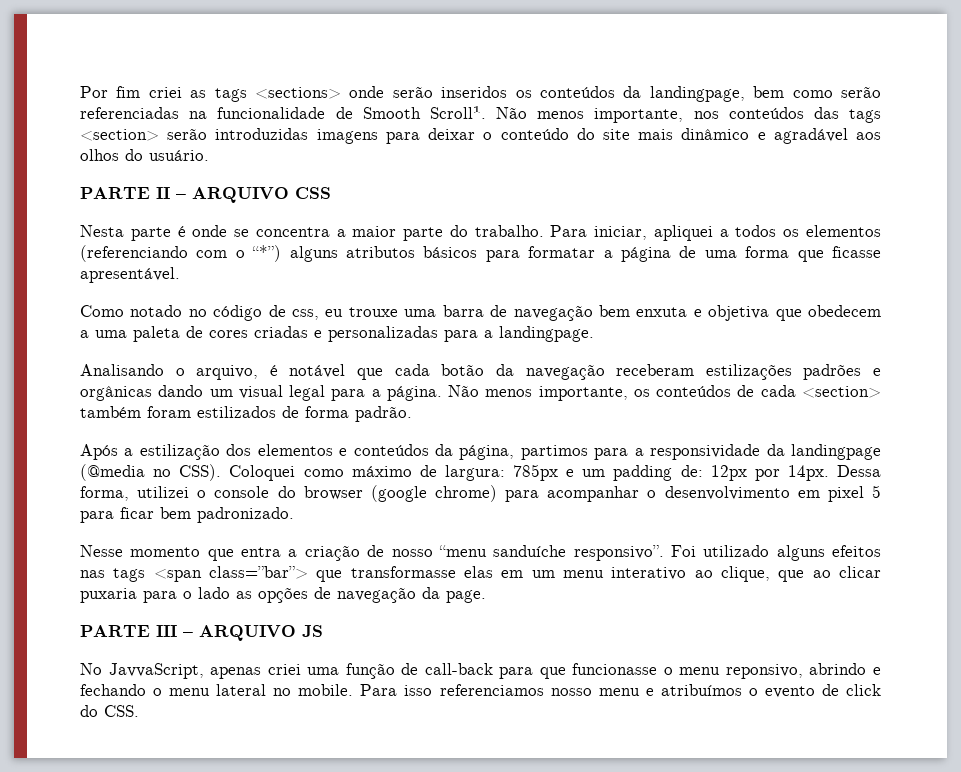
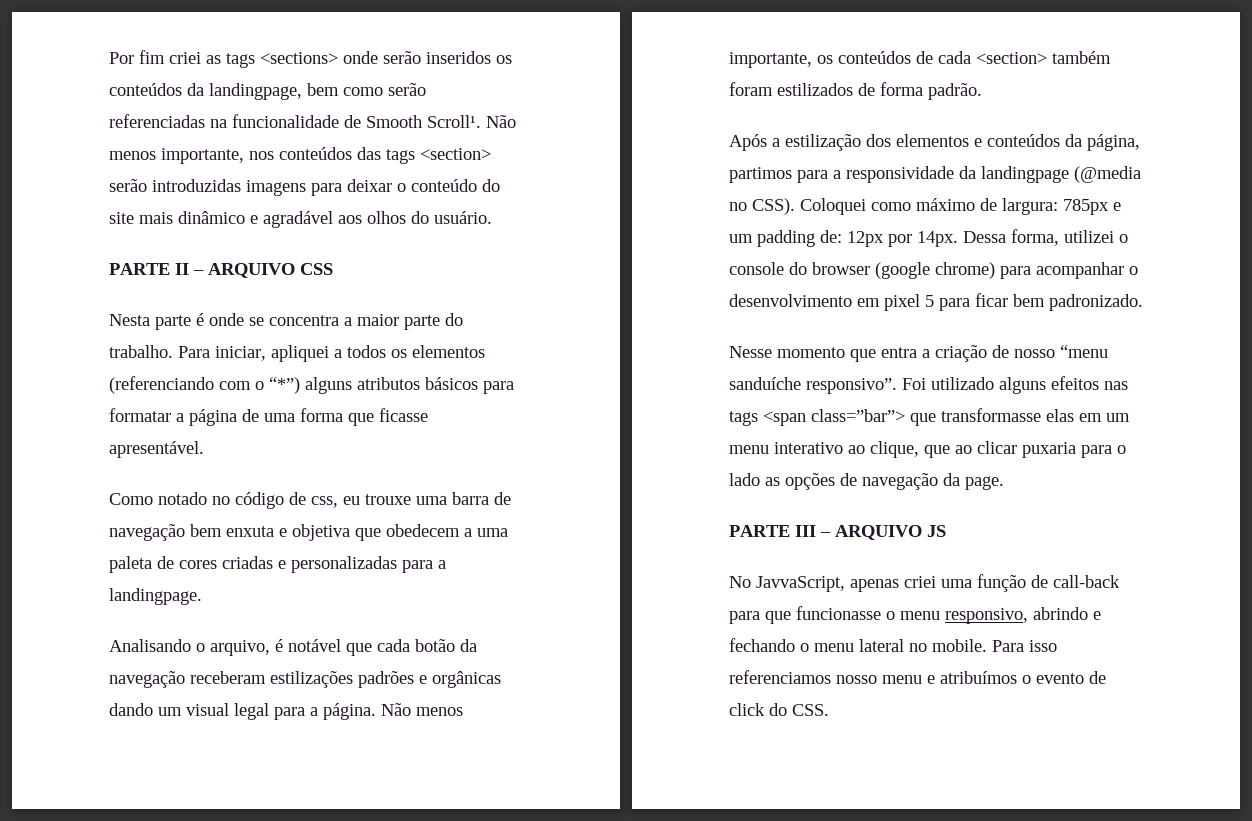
[725,664,803,679] reponsivo, -> [945,608,1028,624] responsivo,

